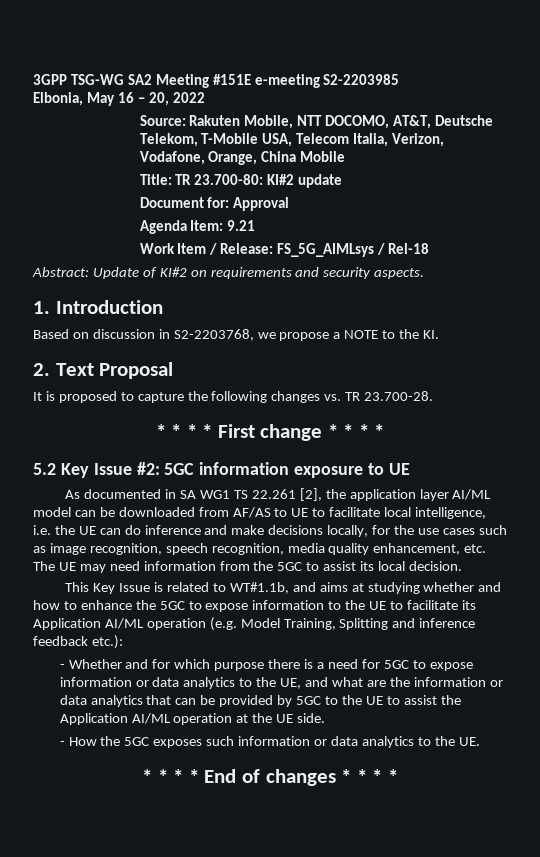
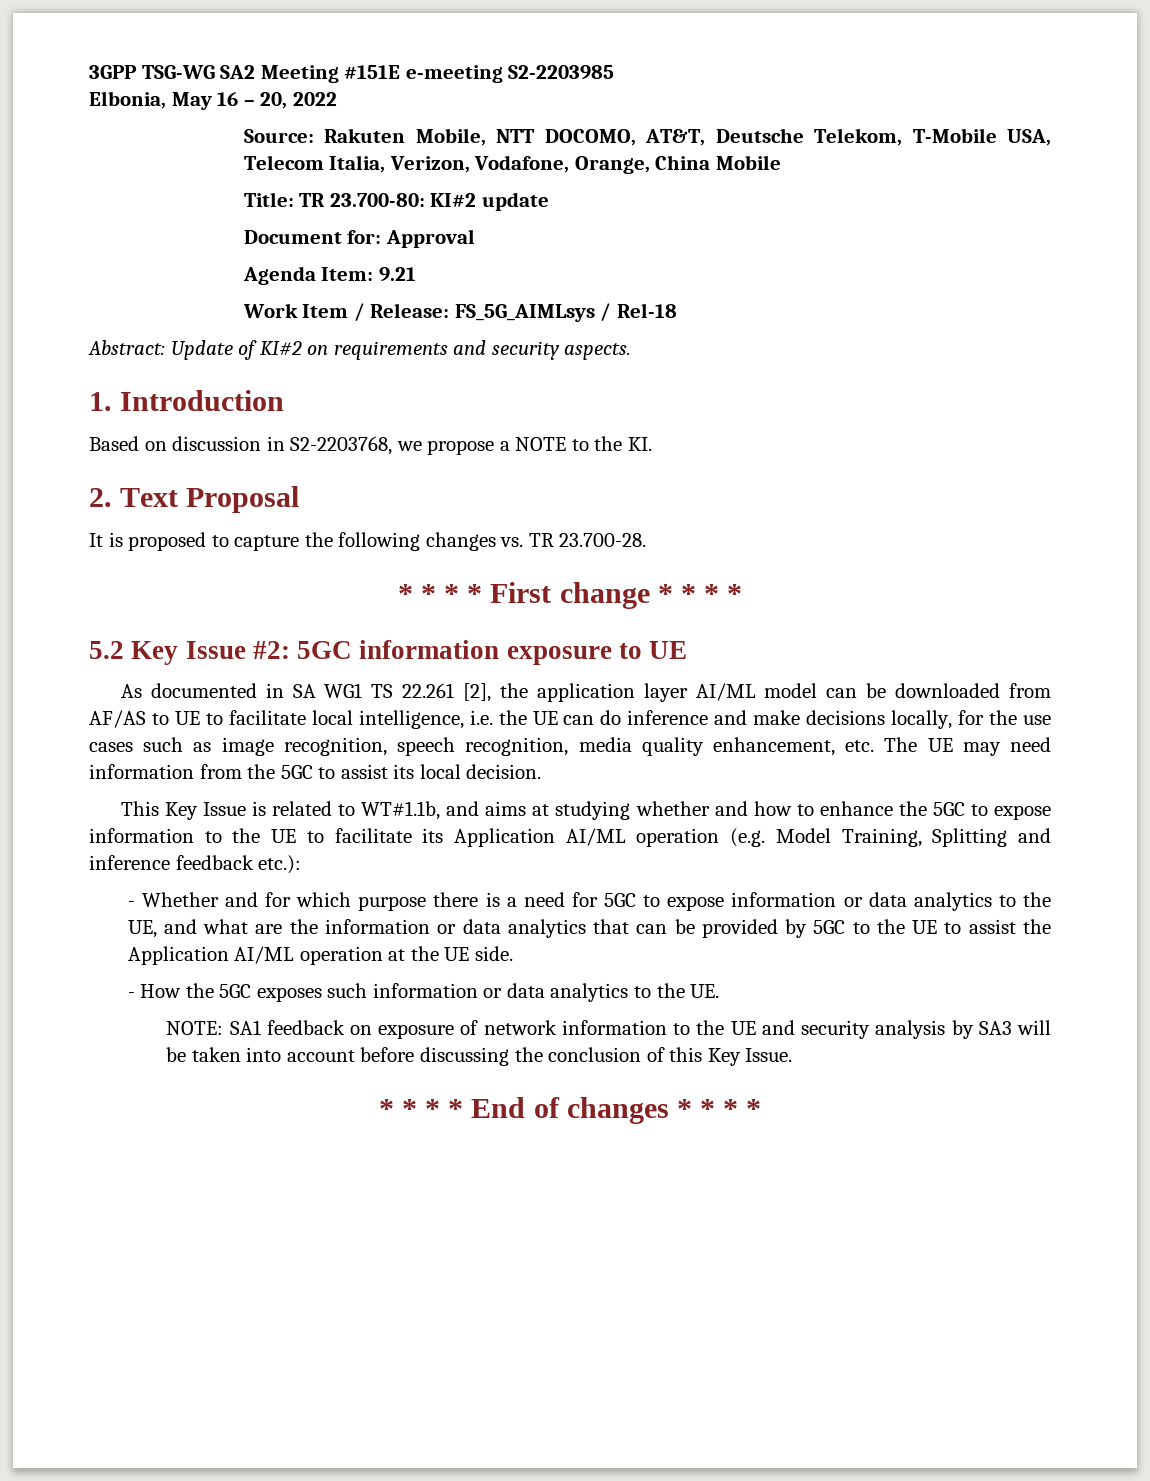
(480, 741) none -> [166,1020,1051,1039] [166,1047,793,1066] // NOTE: SA1 feedback on exposure of network information to the UE and security analysis by SA3 will be taken into account before discussing the conclusion of this Key Issue.

